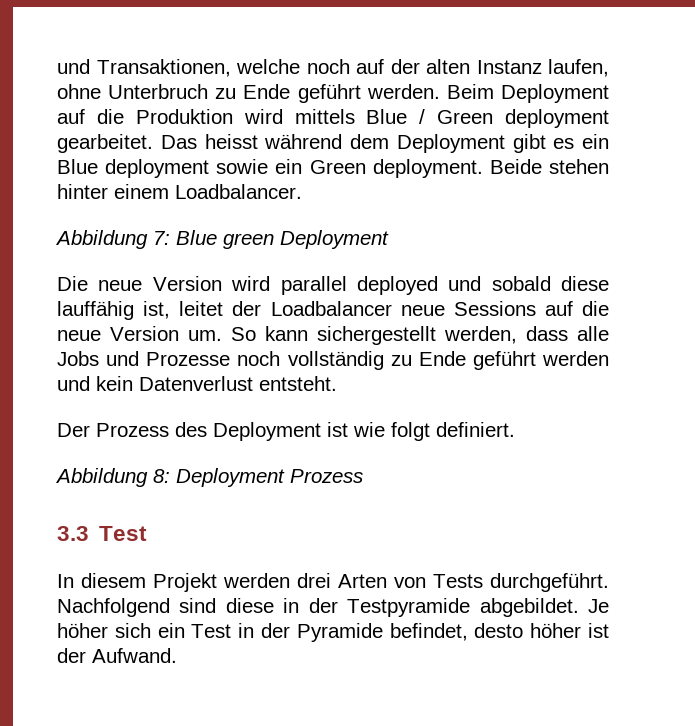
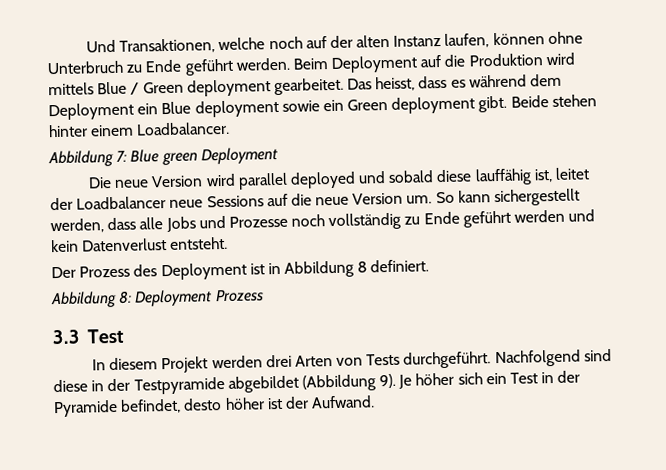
[57,59,90,74] und -> [85,39,116,53] Und
(609, 68) none -> [492,32,545,46] können
[204,134,258,149] heisst -> [375,75,466,92] heisst, dass es
[512,134,575,153] gibt es -> (134, 111) none
[372,159,483,178] deployment. -> [391,95,508,114] deployment gibt.
[353,422,430,441] wie folgt -> [267,260,368,278] in Abbildung 8
[479,598,579,617] abgebildet. -> [227,373,397,393] abgebildet (Abbildung 9).

